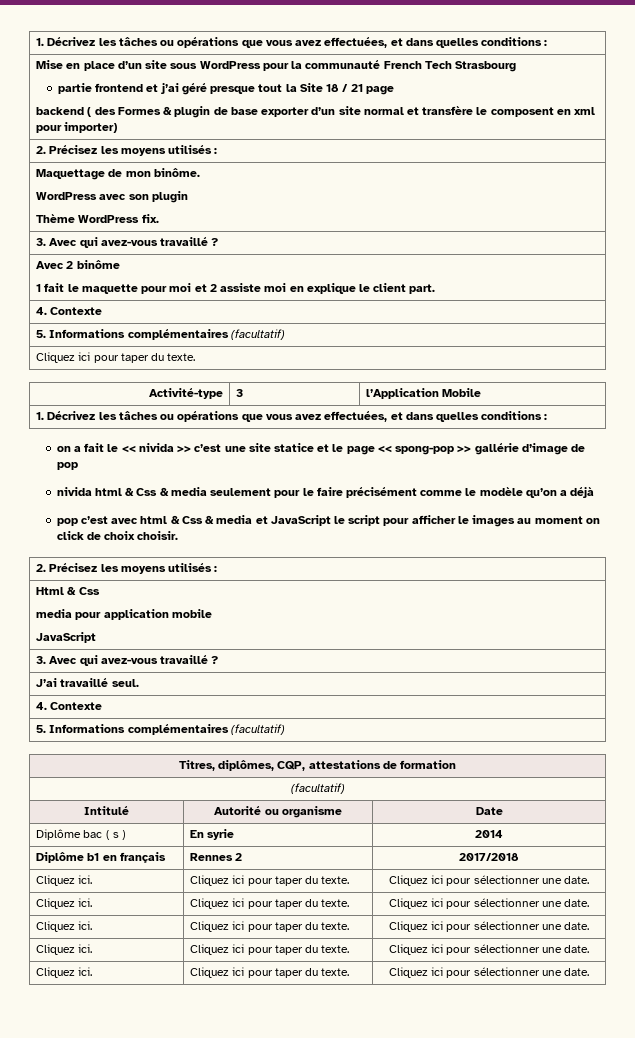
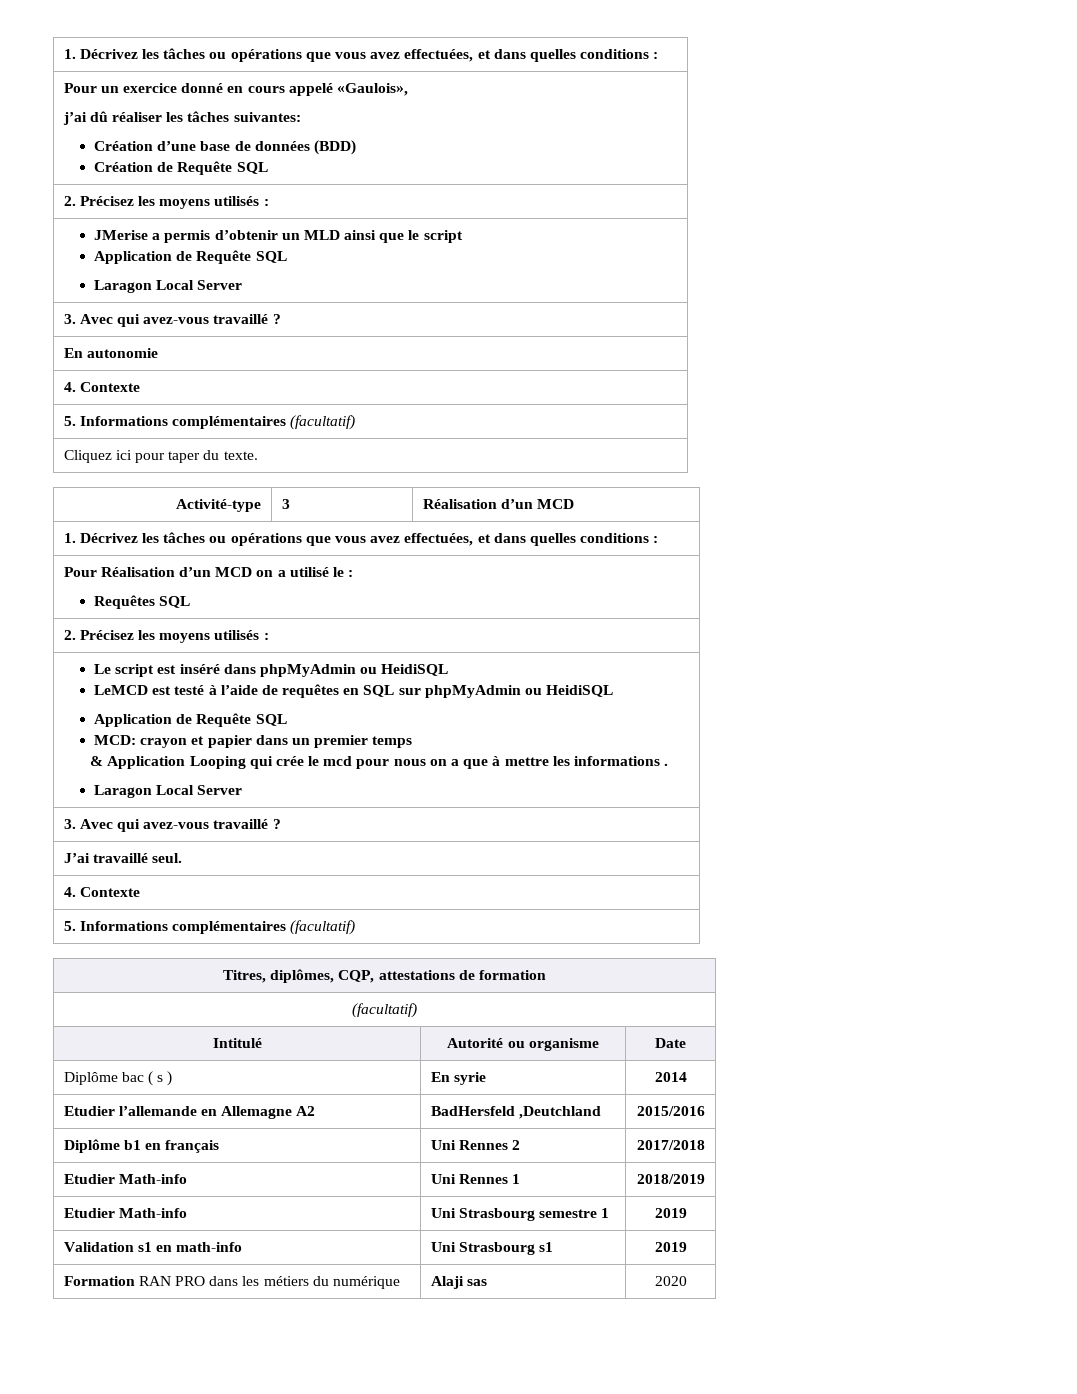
[36,60,516,72] [57,83,394,95] [36,106,596,118] [36,122,118,133] [36,145,218,156] [36,168,200,180] [36,191,188,203] [36,214,159,223] [36,237,219,248] [36,260,120,269] [36,283,436,294] Mise en place d’un site sous WordPress pour la communauté French Tech Strasbourg // partie frontend et j’ai géré presque tout la Site 18 / 21 page // backend ( des Formes & plugin de base exporter d’un site normal et transfère le composent en xml pour importer) // 2. Précisez les moyens utilisés : // Maquettage de mon binôme. // WordPress avec son plugin // Thème WordPress fix. // 3. Avec qui avez-vous travaillé ? // Avec 2 binôme // 1 fait le maquette pour moi et 2 assiste moi en explique le client part. -> [63,83,409,96] [62,111,301,125] [94,140,356,155] [94,161,268,175] [63,196,269,209] [94,230,463,243] [94,250,287,264] [94,280,243,293] [63,314,281,327] [63,348,158,358] Pour un exercice donné en cours appelé «Gaulois», // j’ai dû réaliser les tâches suivantes: // Création d’une base de données (BDD) // Création de Requête SQL // 2. Précisez les moyens utilisés : // JMerise a permis d’obtenir un MLD ainsi que le script // Application de Requête SQL // Laragon Local Server // 3. Avec qui avez-vous travaillé ? // En autonomie
[366,388,482,399] l’Application Mobile -> [422,499,575,509] Réalisation d’un MCD
[56,443,586,455] [56,462,78,470] [56,487,595,498] [56,515,600,527] [56,531,179,540] [36,563,218,574] [36,586,100,595] [36,609,212,620] [36,632,97,643] // on a fait le << nivida >> c’est une site statice et le page << spong-pop >> gallérie d’image de pop // nivida html & Css & media seulement pour le faire précisément comme le modèle qu’on a déjà // pop c’est avec html & Css & media et JavaScript le script pour afficher le images au moment on click de choix choisir. // 2. Précisez les moyens utilisés : // Html & Css // media pour application mobile // JavaScript -> [63,567,354,577] [94,595,191,609] [63,630,269,643] [94,664,449,677] [94,684,614,698] [94,713,287,727] [94,735,413,748] [90,756,669,769] [94,785,243,798] // Pour Réalisation d’un MCD on a utilisé le : // Requêtes SQL // 2. Précisez les moyens utilisés : // Le script est inséré dans phpMyAdmin ou HeidiSQL // LeMCD est testé à l’aide de requêtes en SQL sur phpMyAdmin ou HeidiSQL // Application de Requête SQL // MCD: crayon et papier dans un premier temps // & Application Looping qui crée le mcd pour nous on a que à mettre les informations . // Laragon Local Server
(503, 834) none -> [63,1106,316,1119] [430,1106,601,1119] [636,1106,705,1116] // Etudier l’allemande en Allemagne A2 | BadHersfeld ,Deutchland | 2015/2016
(166, 857) none -> [430,1140,456,1150] Uni
[36,875,93,886] [190,875,350,886] [388,875,590,886] [36,898,93,909] [190,898,350,909] [388,898,590,909] [36,921,93,932] [190,921,350,932] [388,921,590,932] [36,944,93,955] [190,944,350,955] [388,944,590,955] [36,967,93,978] [190,967,350,978] [388,967,590,978] Cliquez ici. | Cliquez ici pour taper du texte. | Cliquez ici pour sélectionner une date. // Cliquez ici. | Cliquez ici pour taper du texte. | Cliquez ici pour sélectionner une date. // Cliquez ici. | Cliquez ici pour taper du texte. | Cliquez ici pour sélectionner une date. // Cliquez ici. | Cliquez ici pour taper du texte. | Cliquez ici pour sélectionner une date. // Cliquez ici. | Cliquez ici pour taper du texte. | Cliquez ici pour sélectionner une date. -> [63,1174,187,1184] [430,1174,521,1184] [636,1174,705,1184] [63,1208,187,1218] [430,1208,610,1221] [654,1208,687,1218] [63,1242,243,1252] [430,1242,554,1255] [654,1242,687,1252] [63,1276,401,1289] [430,1276,487,1289] [654,1276,687,1286] Etudier Math-info | Uni Rennes 1 | 2018/2019 // Etudier Math-info | Uni Strasbourg semestre 1 | 2019 // Validation s1 en math-info | Uni Strasbourg s1 | 2019 // Formation RAN PRO dans les métiers du numérique | Alaji sas | 2020

